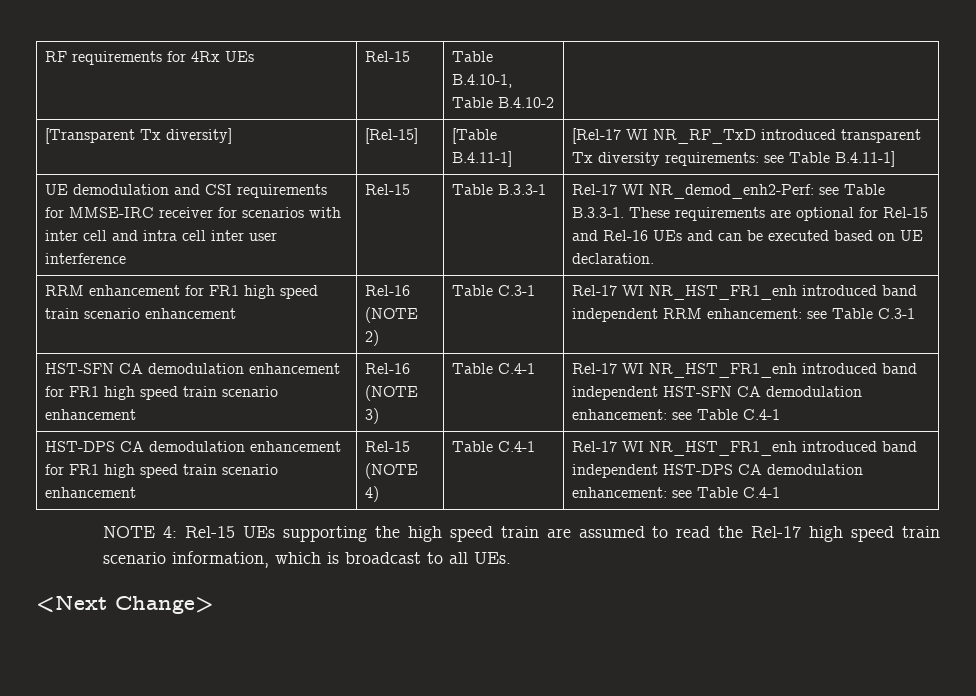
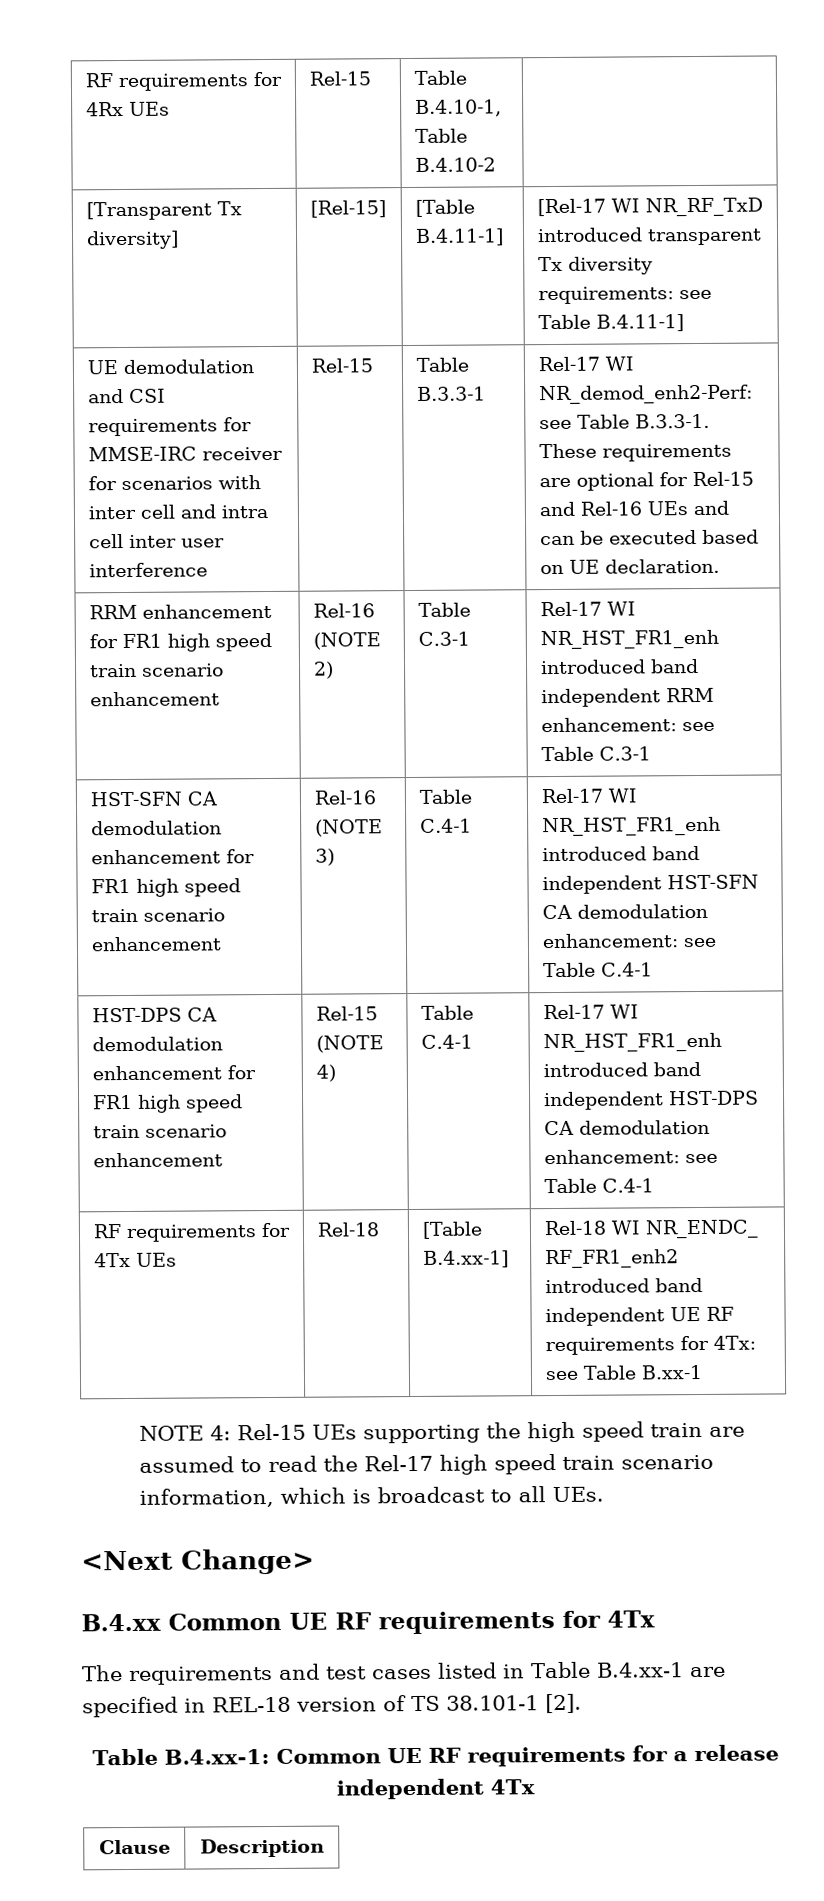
(781, 492) none -> [92,1222,290,1243] [93,1252,177,1268] [316,1222,379,1237] [421,1221,484,1239] [422,1250,509,1268] [543,1219,759,1239] [544,1249,679,1269] [544,1277,703,1294] [544,1306,734,1327] [544,1335,756,1356] [544,1364,703,1381] // RF requirements for 4Tx UEs | Rel-18 | [Table B.4.xx-1] | Rel-18 WI NR_ENDC_ RF_FR1_enh2 introduced band independent UE RF requirements for 4Tx: see Table B.xx-1
(214, 605) none -> [81,1610,655,1635] [81,1661,726,1685] [82,1693,582,1718] [91,1744,780,1767] [336,1778,535,1800] [98,1839,171,1855] [199,1838,325,1858] // B.4.xx Common UE RF requirements for 4Tx // The requirements and test cases listed in Table B.4.xx-1 are specified in REL-18 version of TS 38.101-1 [2]. // Table B.4.xx-1: Common UE RF requirements for a release independent 4Tx // Clause | Description

